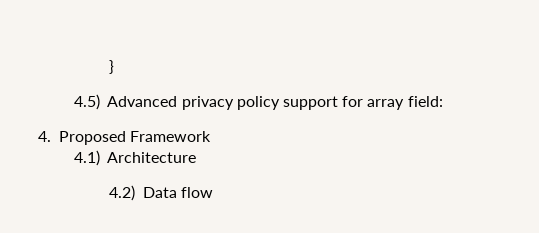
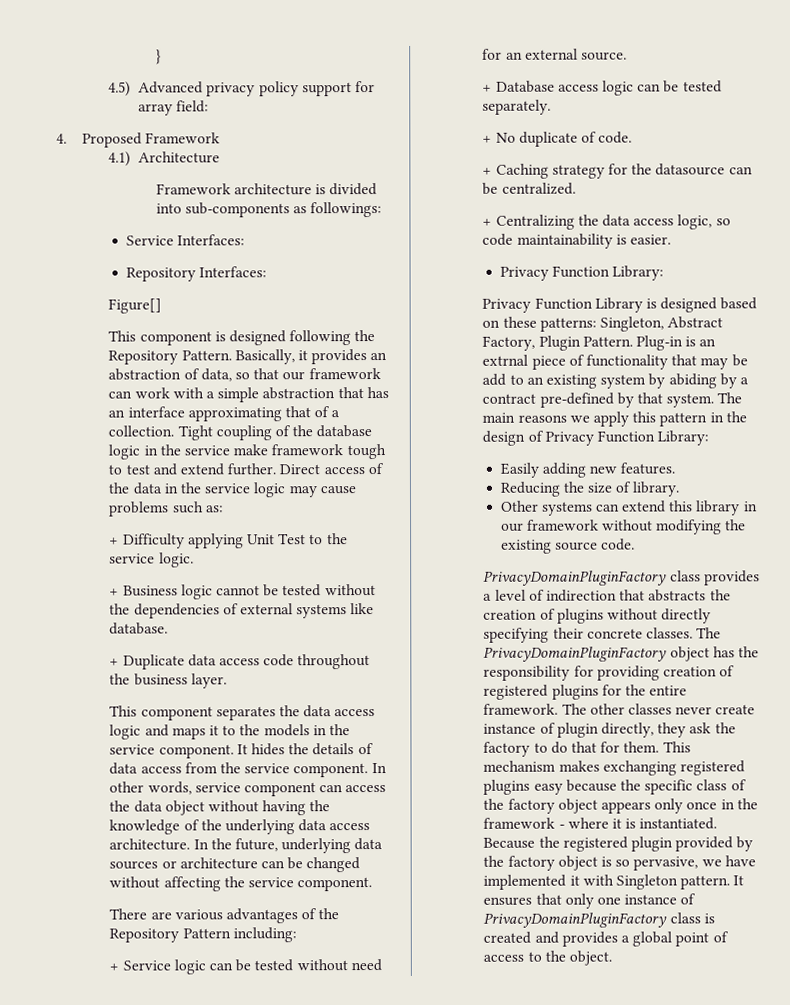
[109,185,214,201] 4.2) Data flow -> [155,183,378,196] [155,202,383,218] [125,234,245,246] [125,266,267,282] [108,298,163,314] [108,330,376,346] [108,349,388,365] [108,368,381,382] [108,387,389,403] [108,406,341,422] [108,425,373,441] [108,444,386,460] [108,463,384,476] [108,482,356,498] [108,501,224,517] [109,533,348,549] [109,552,194,568] [109,584,376,600] [109,603,375,619] [109,622,169,635] [109,654,371,670] [109,673,227,689] [109,705,376,721] [109,724,350,740] [109,743,374,759] [109,762,387,778] [109,781,387,797] [109,800,331,816] [109,819,371,835] [109,838,384,854] [109,857,361,873] [109,876,373,892] [109,908,340,924] [109,927,297,943] [109,959,382,975] [482,48,628,61] [482,80,722,96] [482,99,552,115] [482,131,633,147] [482,163,753,179] [482,182,576,195] [482,214,731,230] [482,233,672,249] [499,265,664,281] [482,297,758,313] [482,316,724,332] [482,335,717,351] [482,354,748,370] [482,373,749,389] [482,392,743,408] [482,411,747,427] [482,430,710,446] [499,462,676,478] [499,481,680,497] [499,500,758,516] [500,519,747,535] [500,538,635,554] [483,570,760,586] [483,589,731,602] [483,608,712,624] [483,627,722,643] [483,646,760,662] [483,665,736,681] [483,684,688,700] [483,703,756,715] [483,722,736,738] [483,741,691,757] [483,760,746,776] [483,779,747,795] [483,798,758,814] [483,817,718,830] [483,836,754,852] [483,855,756,871] [483,874,745,890] [483,893,697,909] [483,912,715,928] [483,931,729,947] [483,950,613,966] Framework architecture is divided into sub-components as followings: // Service Interfaces: // Repository Interfaces: // Figure[] // This component is designed following the Repository Pattern. Basically, it provides an abstraction of data, so that our framework can work with a simple abstraction that has an interface approximating that of a collection. Tight coupling of the database logic in the service make framework tough to test and extend further. Direct access of the data in the service logic may cause problems such as: // + Difficulty applying Unit Test to the service logic. // + Business logic cannot be tested without the dependencies of external systems like database. // + Duplicate data access code throughout the business layer. // This component separates the data access logic and maps it to the models in the service component. It hides the details of data access from the service component. In other words, service component can access the data object without having the knowledge of the underlying data access architecture. In the future, underlying data sources or architecture can be changed without affecting the service component. // There are various advantages of the Repository Pattern including: // + Service logic can be tested without need for an external source. // + Database access logic can be tested separately. // + No duplicate of code. // + Caching strategy for the datasource can be centralized. // + Centralizing the data access logic, so code maintainability is easier. // Privacy Function Library: // Privacy Function Library is designed based on these patterns: Singleton, Abstract Factory, Plugin Pattern. Plug-in is an extrnal piece of functionality that may be add to an existing system by abiding by a contract pre-defined by that system. The main reasons we apply this pattern in the design of Privacy Function Library: // Easily adding new features. // Reducing the size of library. // Other systems can extend this library in our framework without modifying the existing source code. // PrivacyDomainPluginFactory class provides a level of indirection that abstracts the creation of plugins without directly specifying their concrete classes. The PrivacyDomainPluginFactory object has the responsibility for providing creation of registered plugins for the entire framework. The other classes never create instance of plugin directly, they ask the factory to do that for them. This mechanism makes exchanging registered plugins easy because the specific class of the factory object appears only once in the framework - where it is instantiated. Because the registered plugin provided by the factory object is so pervasive, we have implemented it with Singleton pattern. It ensures that only one instance of PrivacyDomainPluginFactory class is created and provides a global point of access to the object.

